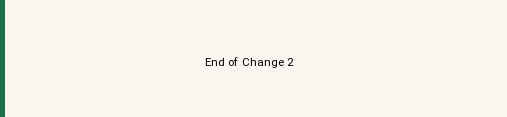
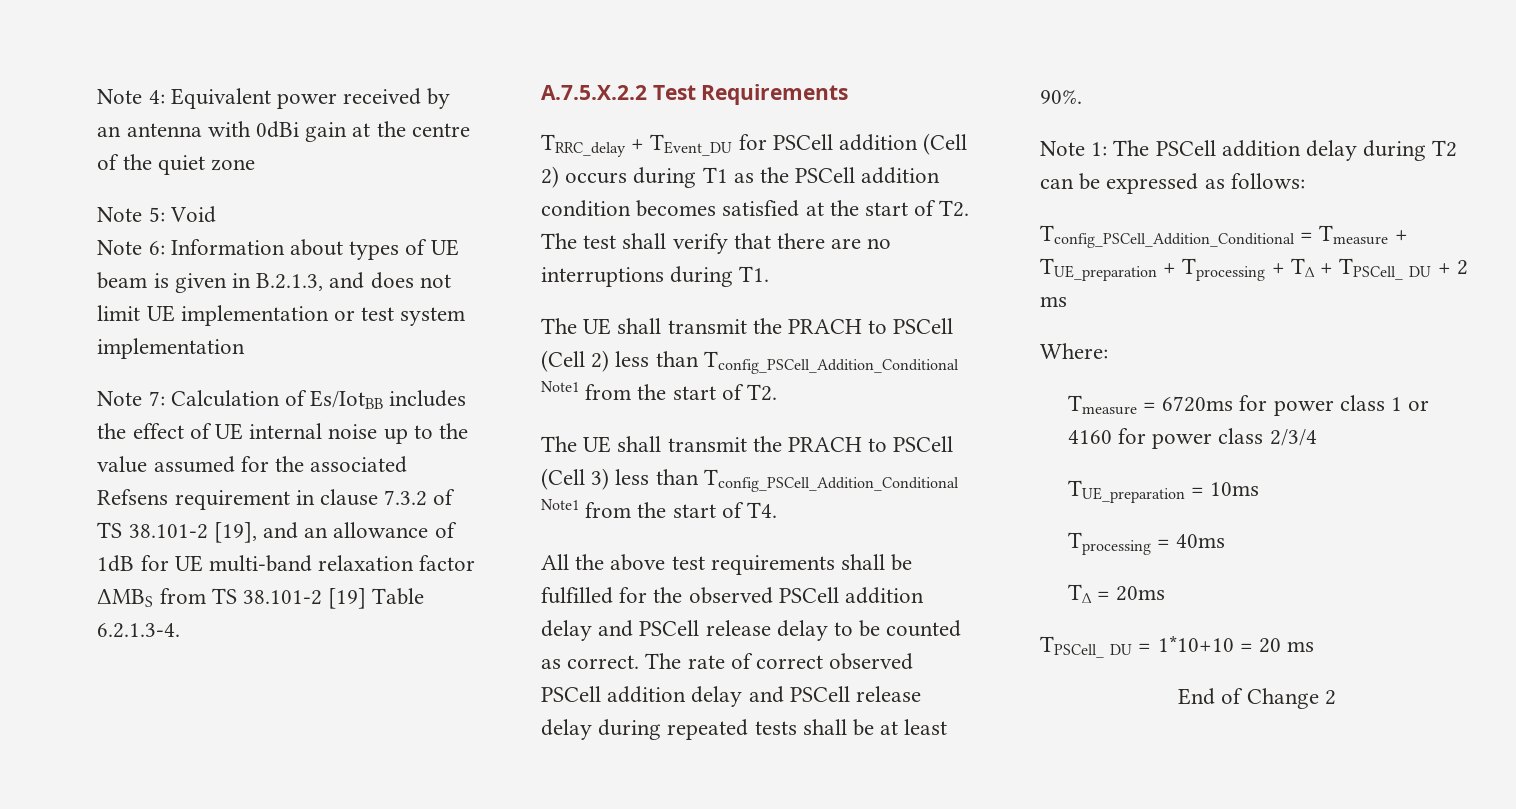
(205, 62) none -> [97,88,451,109] [97,121,470,142] [97,154,255,175] [97,206,216,223] [97,239,459,260] [97,272,451,293] [97,305,466,326] [97,338,246,359] [97,390,467,409] [97,423,469,444] [97,456,408,473] [97,489,456,510] [97,522,457,543] [97,555,476,572] [97,588,425,609] [97,623,181,638] [541,84,849,105] [541,133,968,157] [541,166,941,188] [541,200,970,217] [541,233,892,254] [541,266,770,287] [541,318,954,335] [541,350,959,374] [541,381,778,401] [541,436,954,453] [541,468,959,492] [541,499,778,518] [541,554,913,575] [541,587,925,604] [541,620,962,641] [541,653,914,670] [541,686,922,707] [541,719,948,740] [1040,90,1082,104] [1040,140,1458,161] [1040,173,1305,194] [1040,225,1408,248] [1040,258,1468,281] [1040,296,1067,307] [1040,343,1108,359] [1067,395,1430,416] [1067,428,1317,449] [1067,480,1260,503] [1067,532,1226,555] [1067,584,1166,603] [1040,635,1315,658] Note 4: Equivalent power received by an antenna with 0dBi gain at the centre of the quiet zone // Note 5: Void // Note 6: Information about types of UE beam is given in B.2.1.3, and does not limit UE implementation or test system implementation // Note 7: Calculation of Es/IotBB includes the effect of UE internal noise up to the value assumed for the associated Refsens requirement in clause 7.3.2 of TS 38.101-2 [19], and an allowance of 1dB for UE multi-band relaxation factor ΔMBS from TS 38.101-2 [19] Table 6.2.1.3-4. // A.7.5.X.2.2 Test Requirements // TRRC_delay + TEvent_DU for PSCell addition (Cell 2) occurs during T1 as the PSCell addition condition becomes satisfied at the start of T2. The test shall verify that there are no interruptions during T1. // The UE shall transmit the PRACH to PSCell (Cell 2) less than Tconfig_PSCell_Addition_Conditional Note1 from the start of T2. // The UE shall transmit the PRACH to PSCell (Cell 3) less than Tconfig_PSCell_Addition_Conditional Note1 from the start of T4. // All the above test requirements shall be fulfilled for the observed PSCell addition delay and PSCell release delay to be counted as correct. The rate of correct observed PSCell addition delay and PSCell release delay during repeated tests shall be at least 90%. // Note 1: The PSCell addition delay during T2 can be expressed as follows: // Tconfig_PSCell_Addition_Conditional = Tmeasure + TUE_preparation + Tprocessing + T∆ + TPSCell_ DU + 2 ms // Where: // Tmeasure = 6720ms for power class 1 or 4160 for power class 2/3/4 // TUE_preparation = 10ms // Tprocessing = 40ms // T∆ = 20ms // TPSCell_ DU = 1*10+10 = 20 ms //

